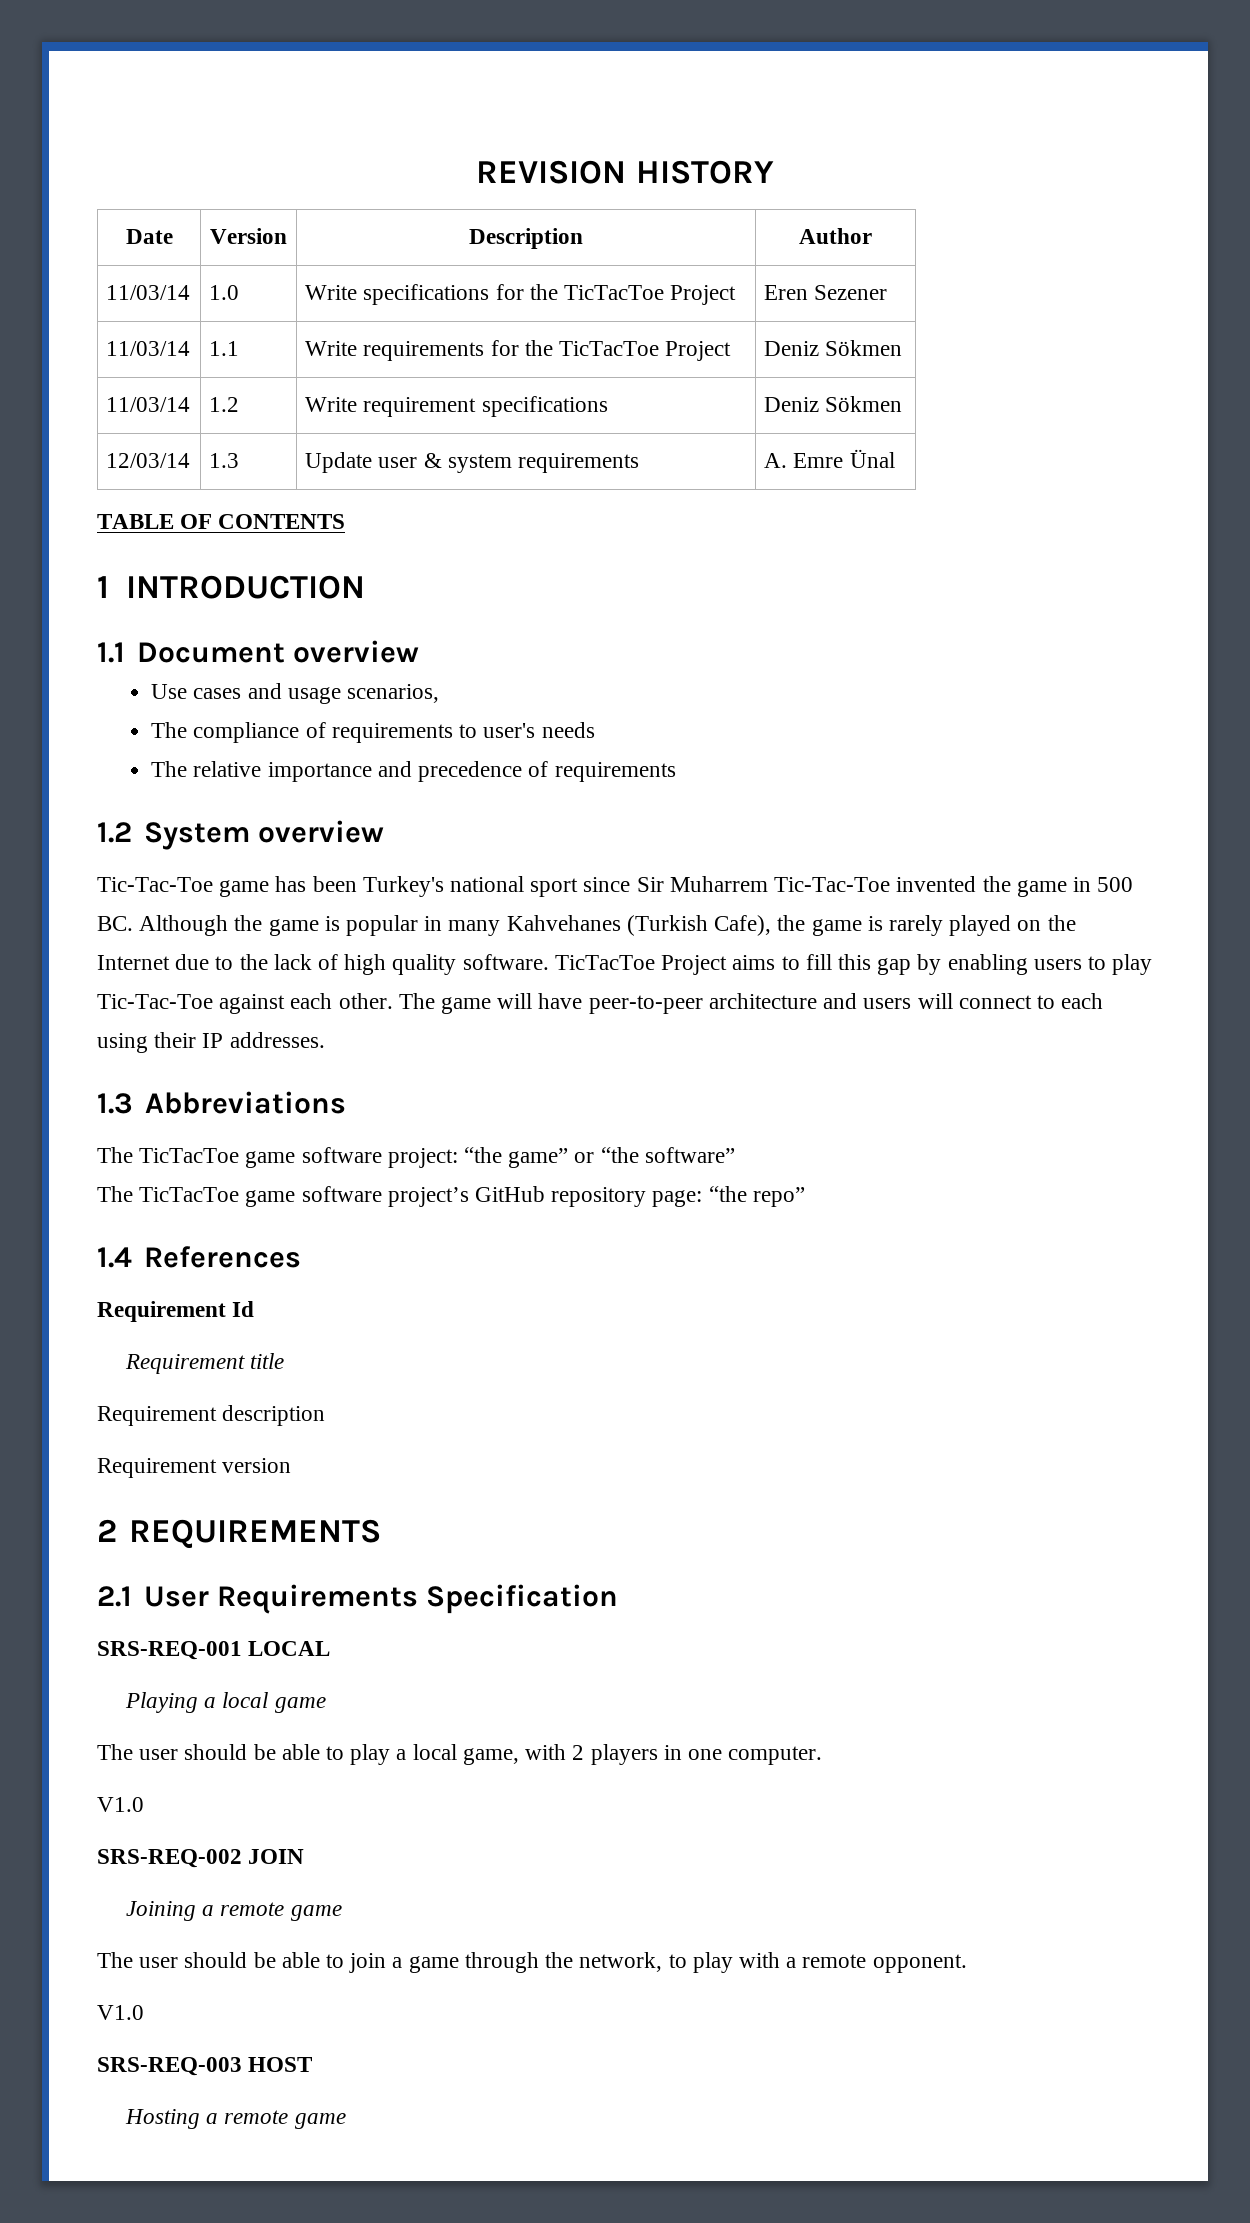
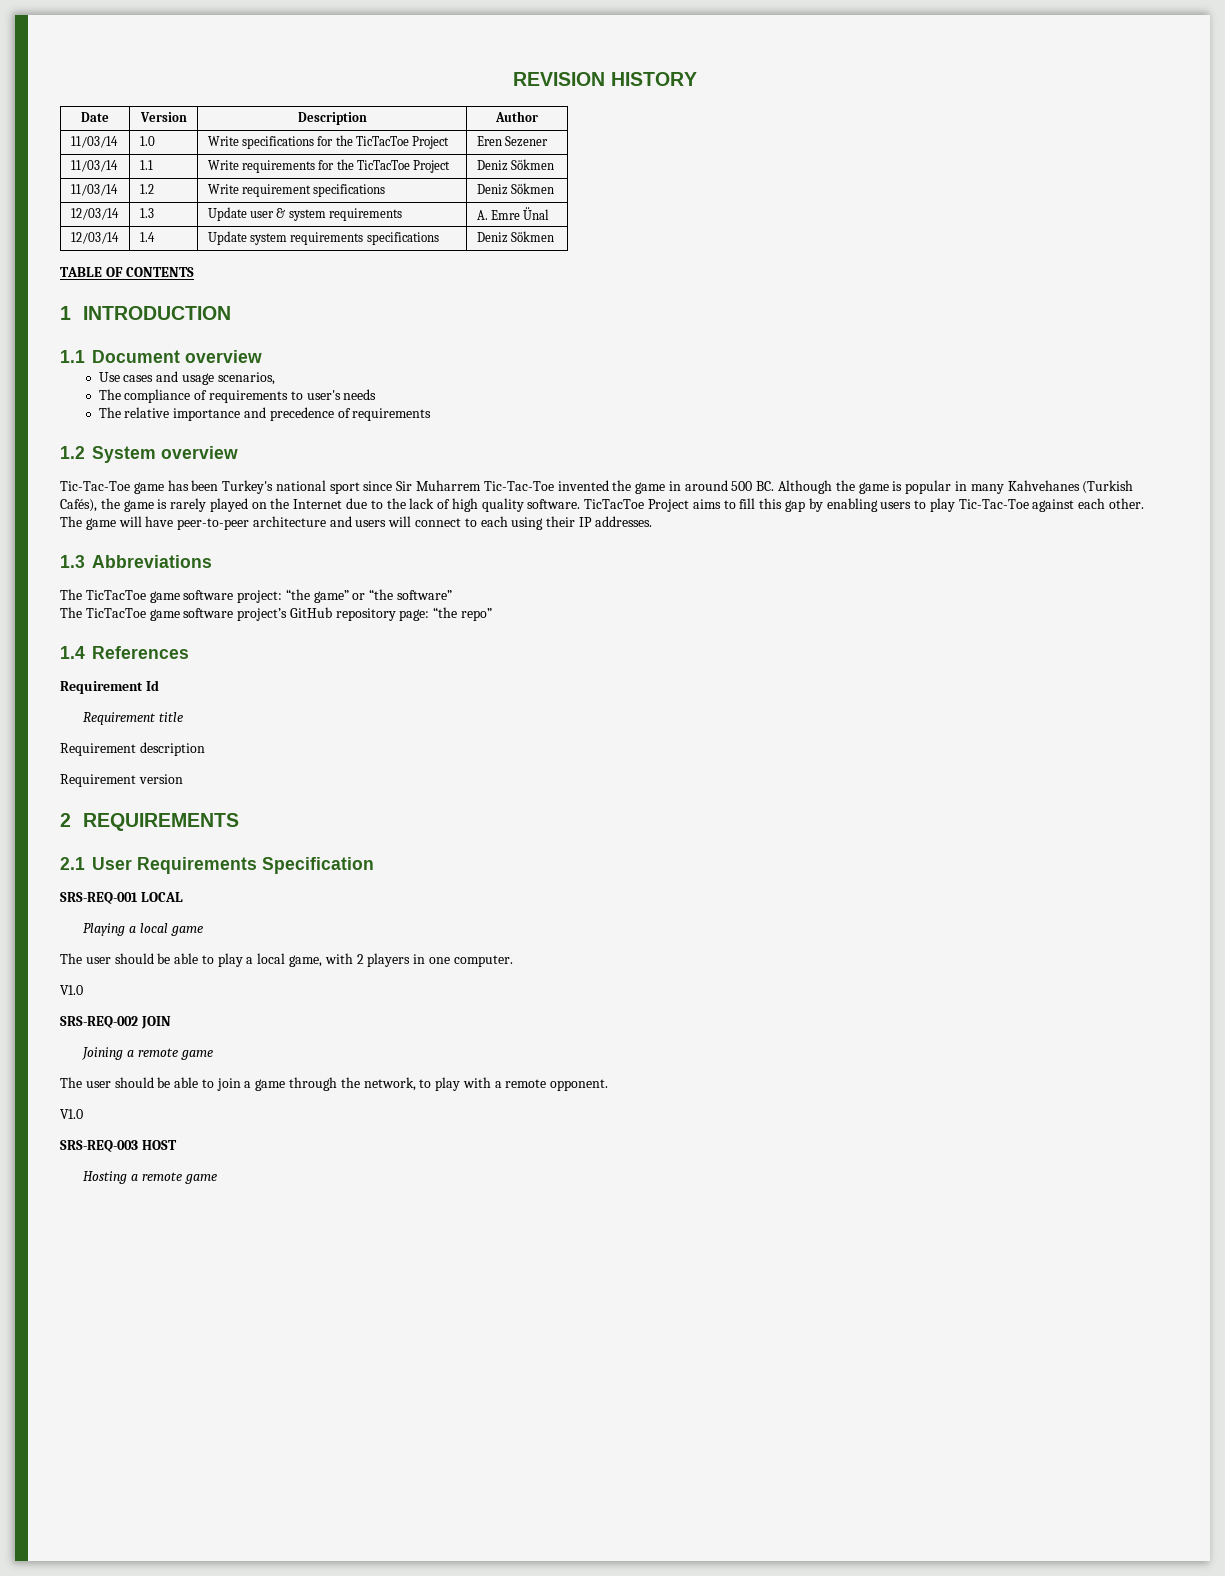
(895, 458) none -> [70,232,119,244] [139,232,155,242] [207,231,439,245] [476,231,554,243] // 12/03/14 | 1.4 | Update system requirements specifications | Deniz Sökmen
(1091, 884) none -> [684,480,728,491] around
[714,915,772,936] Cafe), -> [60,499,97,512] Cafés),

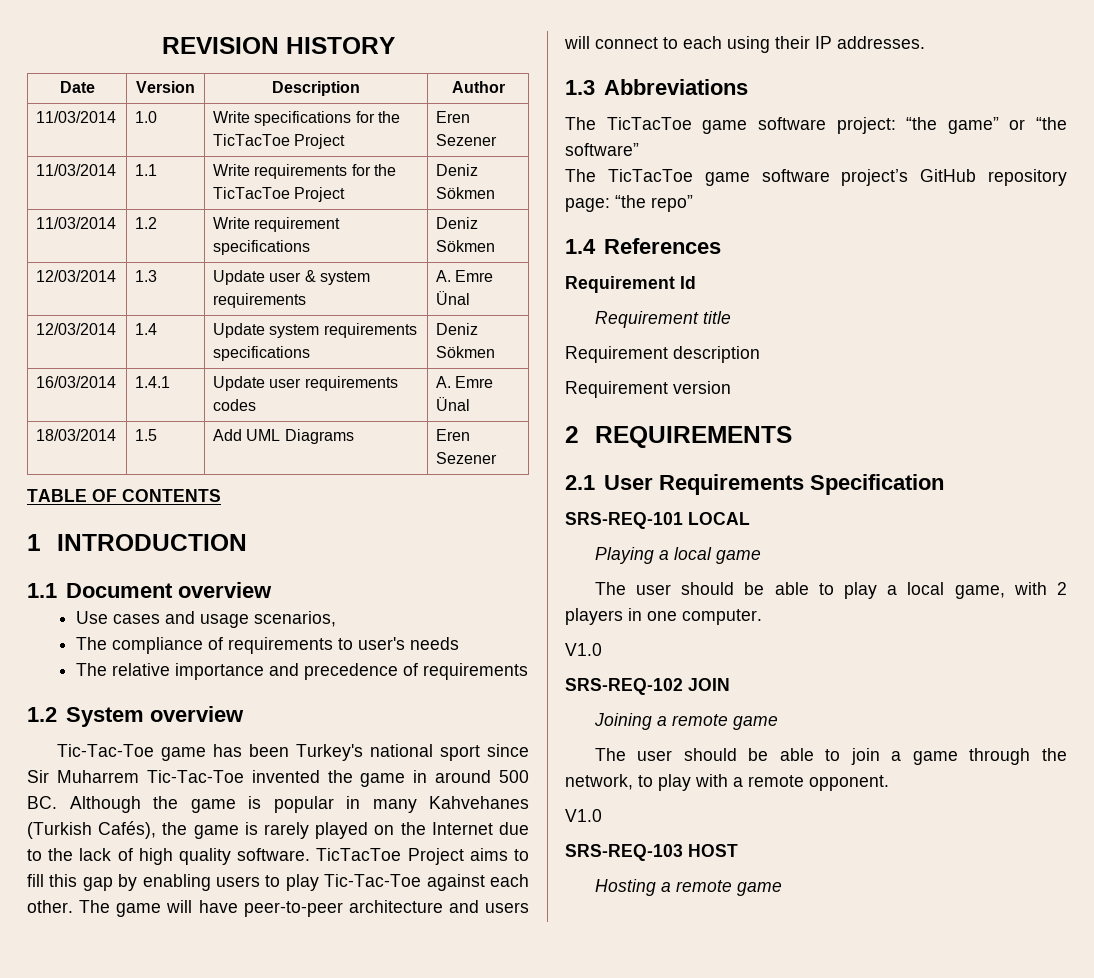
[70,136,118,148] 11/03/14 -> [36,111,117,123] 11/03/2014
[70,160,118,172] 11/03/14 -> [36,164,117,176] 11/03/2014
[70,184,118,196] 11/03/14 -> [36,217,117,229] 11/03/2014
[70,208,119,220] 12/03/14 -> [36,270,117,282] 12/03/2014
[70,232,119,244] 12/03/14 -> [36,323,117,335] 12/03/2014
(554, 236) none -> [36,376,117,388] [135,376,171,388] [213,376,398,391] [213,399,257,411] [436,376,494,388] [436,397,471,411] [36,429,117,441] [135,429,158,441] [213,429,354,444] [436,429,471,441] [436,452,498,464] // 16/03/2014 | 1.4.1 | Update user requirements codes | A. Emre Ünal // 18/03/2014 | 1.5 | Add UML Diagrams | Eren Sezener
[60,892,138,904] SRS-REQ-001 -> [565,512,683,529] SRS-REQ-101
[60,1016,138,1028] SRS-REQ-002 -> [565,678,683,695] SRS-REQ-102
[60,1140,138,1152] SRS-REQ-003 -> [565,844,683,861] SRS-REQ-103

